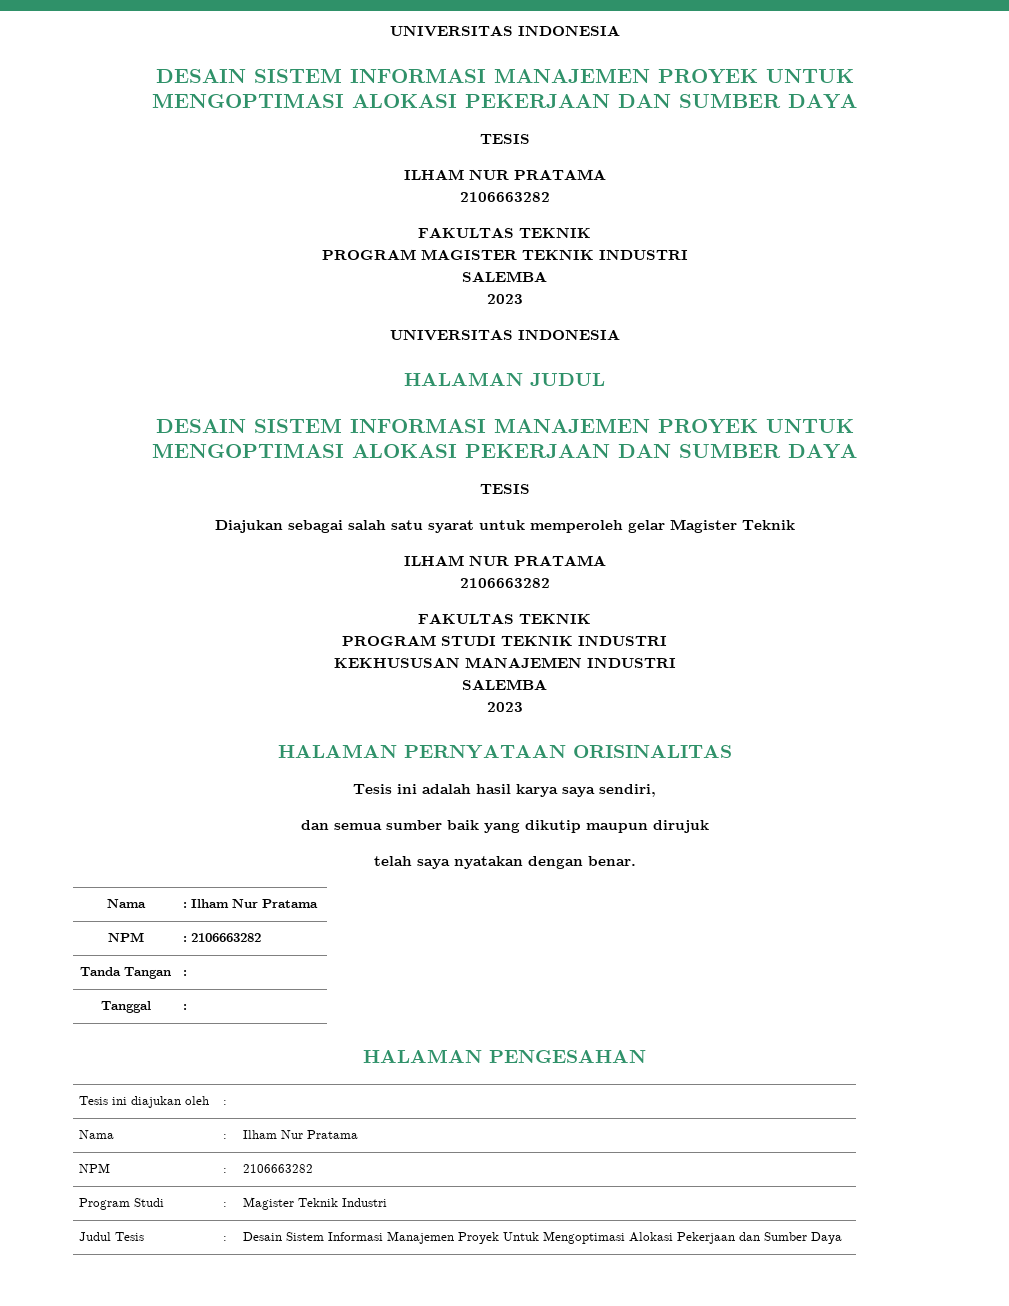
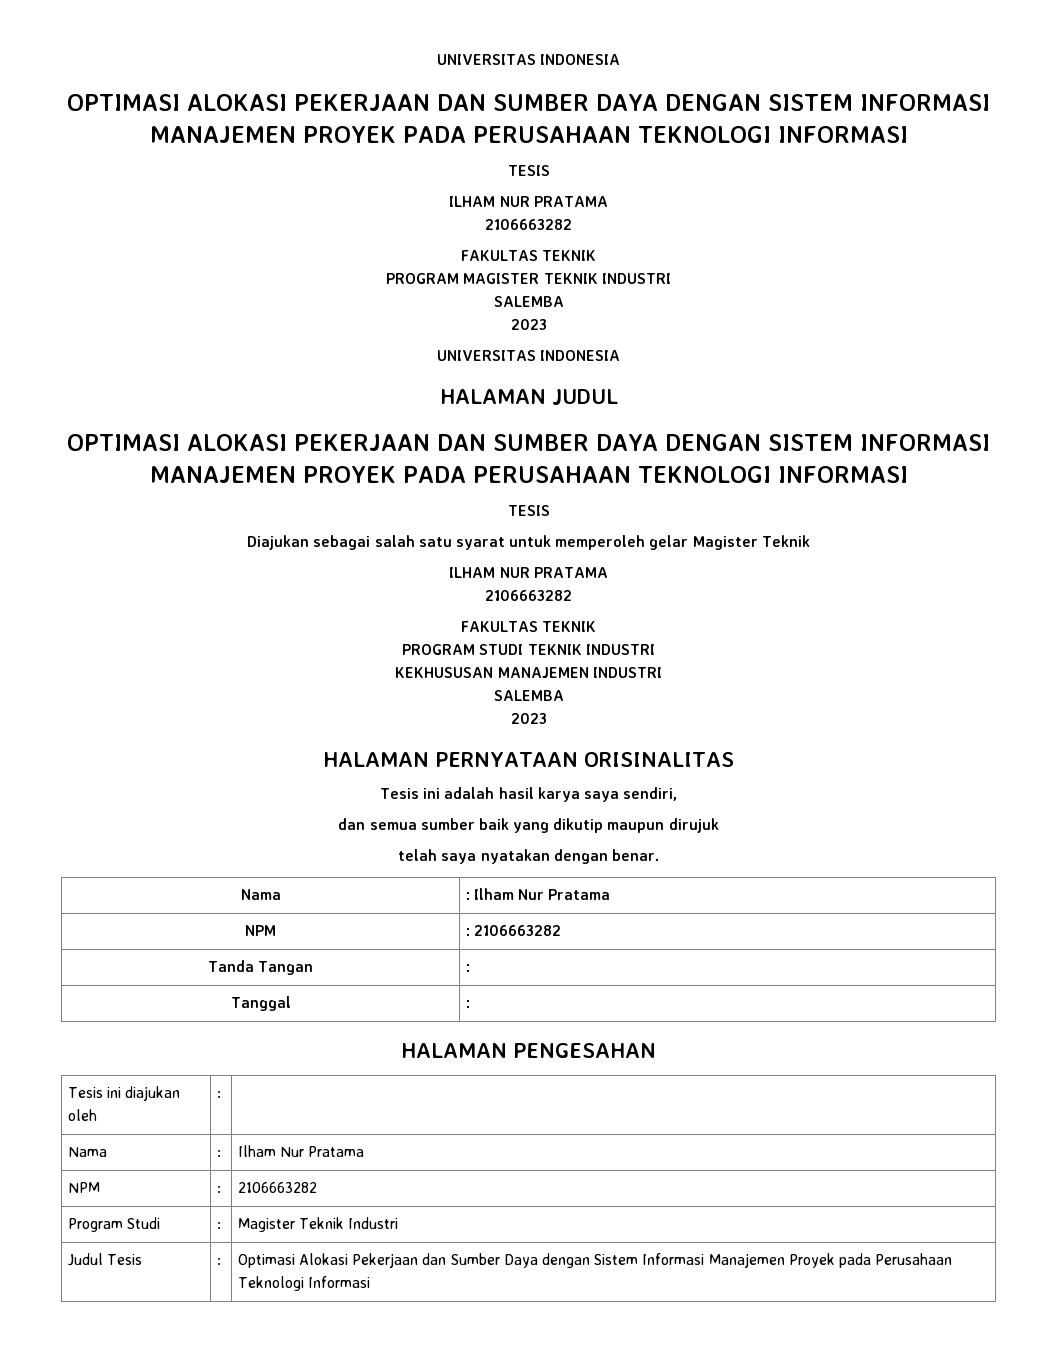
[389,25,620,37] [155,68,854,84] [152,93,857,109] UNIVERSITAS INDONESIA // DESAIN SISTEM INFORMASI MANAJEMEN PROYEK UNTUK MENGOPTIMASI ALOKASI PEKERJAAN DAN SUMBER DAYA -> [436,54,621,65] [66,94,991,111] [149,126,908,143] UNIVERSITAS INDONESIA // OPTIMASI ALOKASI PEKERJAAN DAN SUMBER DAYA DENGAN SISTEM INFORMASI MANAJEMEN PROYEK PADA PERUSAHAAN TEKNOLOGI INFORMASI
[155,418,854,434] [152,443,857,459] DESAIN SISTEM INFORMASI MANAJEMEN PROYEK UNTUK MENGOPTIMASI ALOKASI PEKERJAAN DAN SUMBER DAYA -> [66,434,991,451] [149,466,908,483] OPTIMASI ALOKASI PEKERJAAN DAN SUMBER DAYA DENGAN SISTEM INFORMASI MANAJEMEN PROYEK PADA PERUSAHAAN TEKNOLOGI INFORMASI
[243,1231,626,1244] Desain Sistem Informasi Manajemen Proyek Untuk Mengoptimasi -> [237,1254,295,1268] Optimasi
(843, 1238) none -> [541,1253,953,1268] [237,1276,371,1291] dengan Sistem Informasi Manajemen Proyek pada Perusahaan Teknologi Informasi

